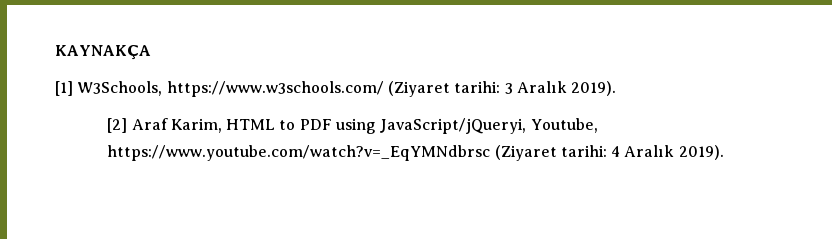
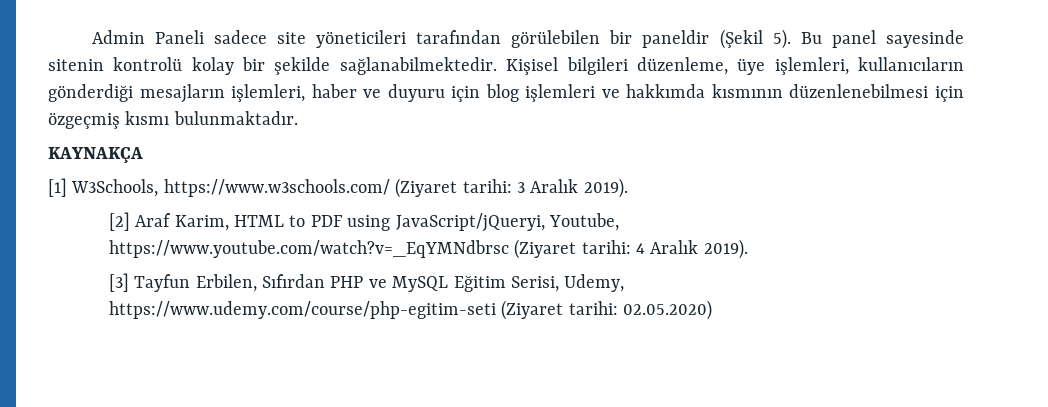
(55, 52) none -> [91,29,965,49] [48,57,965,75] [48,84,965,103] [48,111,298,129] Admin Paneli sadece site yöneticileri tarafından görülebilen bir paneldir (Şekil 5). Bu panel sayesinde sitenin kontrolü kolay bir şekilde sağlanabilmektedir. Kişisel bilgileri düzenleme, üye işlemleri, kullanıcıların gönderdiği mesajların işlemleri, haber ve duyuru için blog işlemleri ve hakkımda kısmının düzenlenebilmesi için özgeçmiş kısmı bulunmaktadır. //
(724, 152) none -> [108,273,625,292] [108,300,713,320] // [3] Tayfun Erbilen, Sıfırdan PHP ve MySQL Eğitim Serisi, Udemy, https://www.udemy.com/course/php-egitim-seti (Ziyaret tarihi: 02.05.2020)

